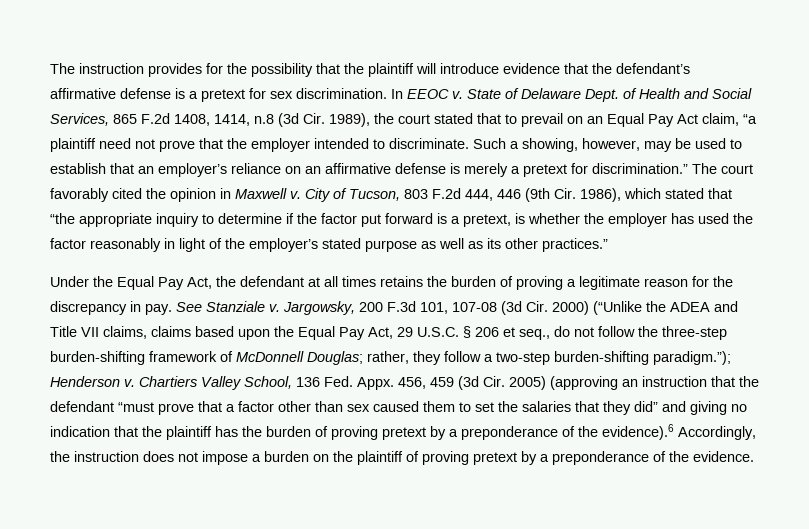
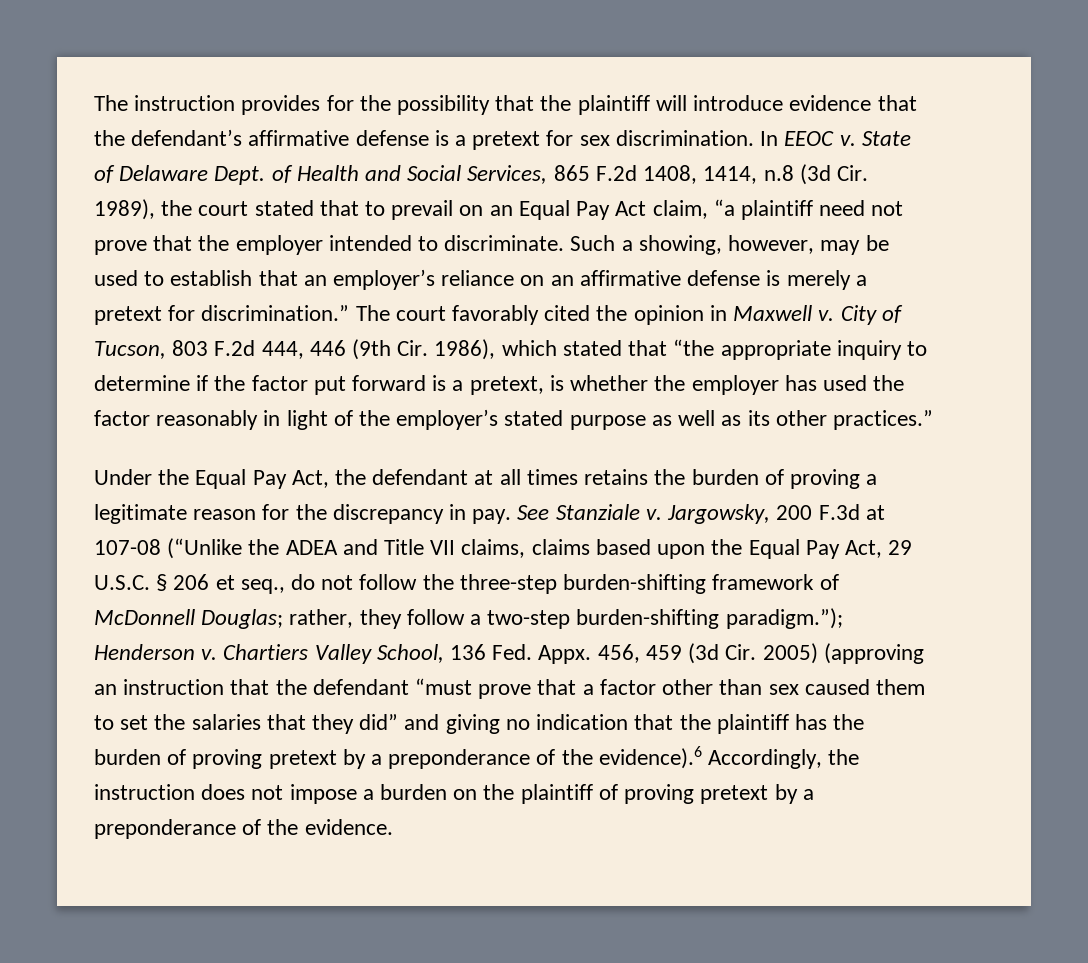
[420,301,589,315] 101, 107-08 (3d Cir. 2000) -> [865,505,885,520] [94,539,161,555] at 107-08

